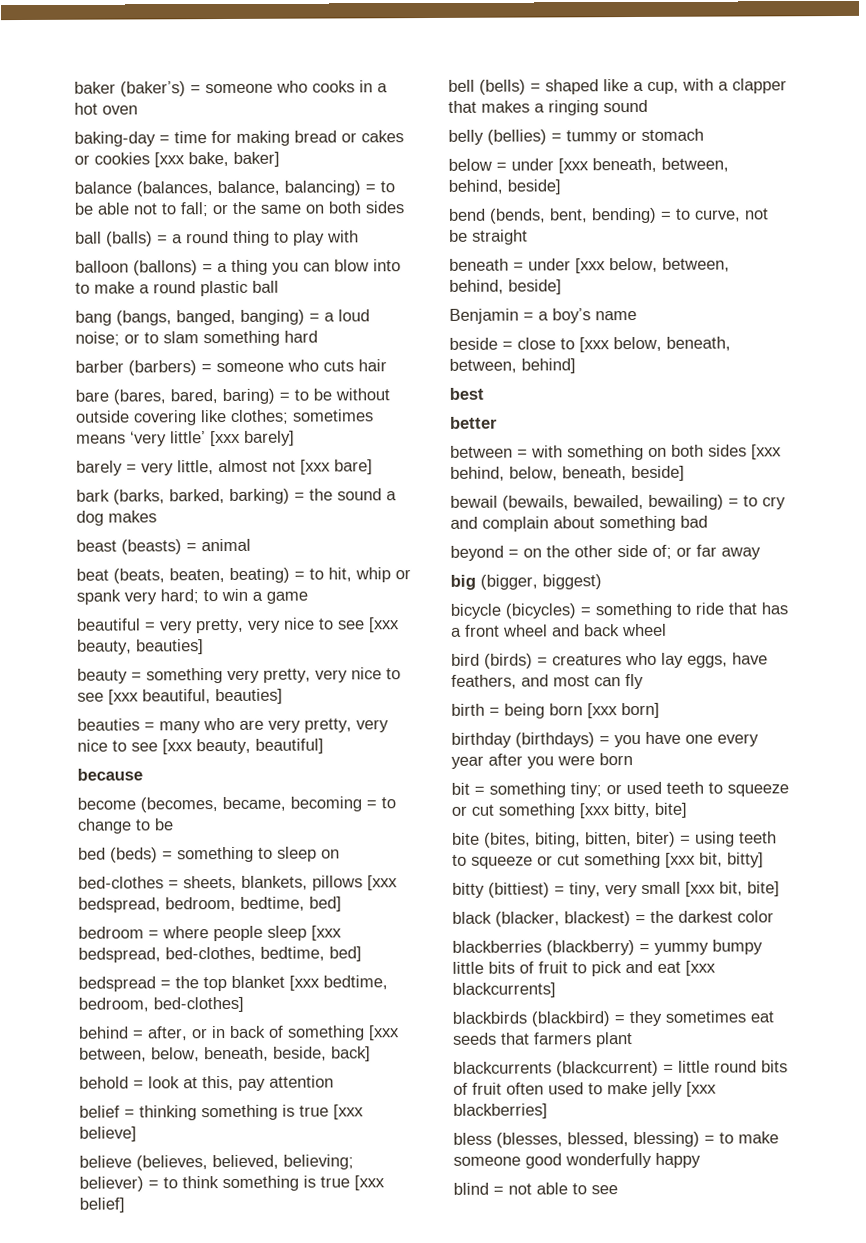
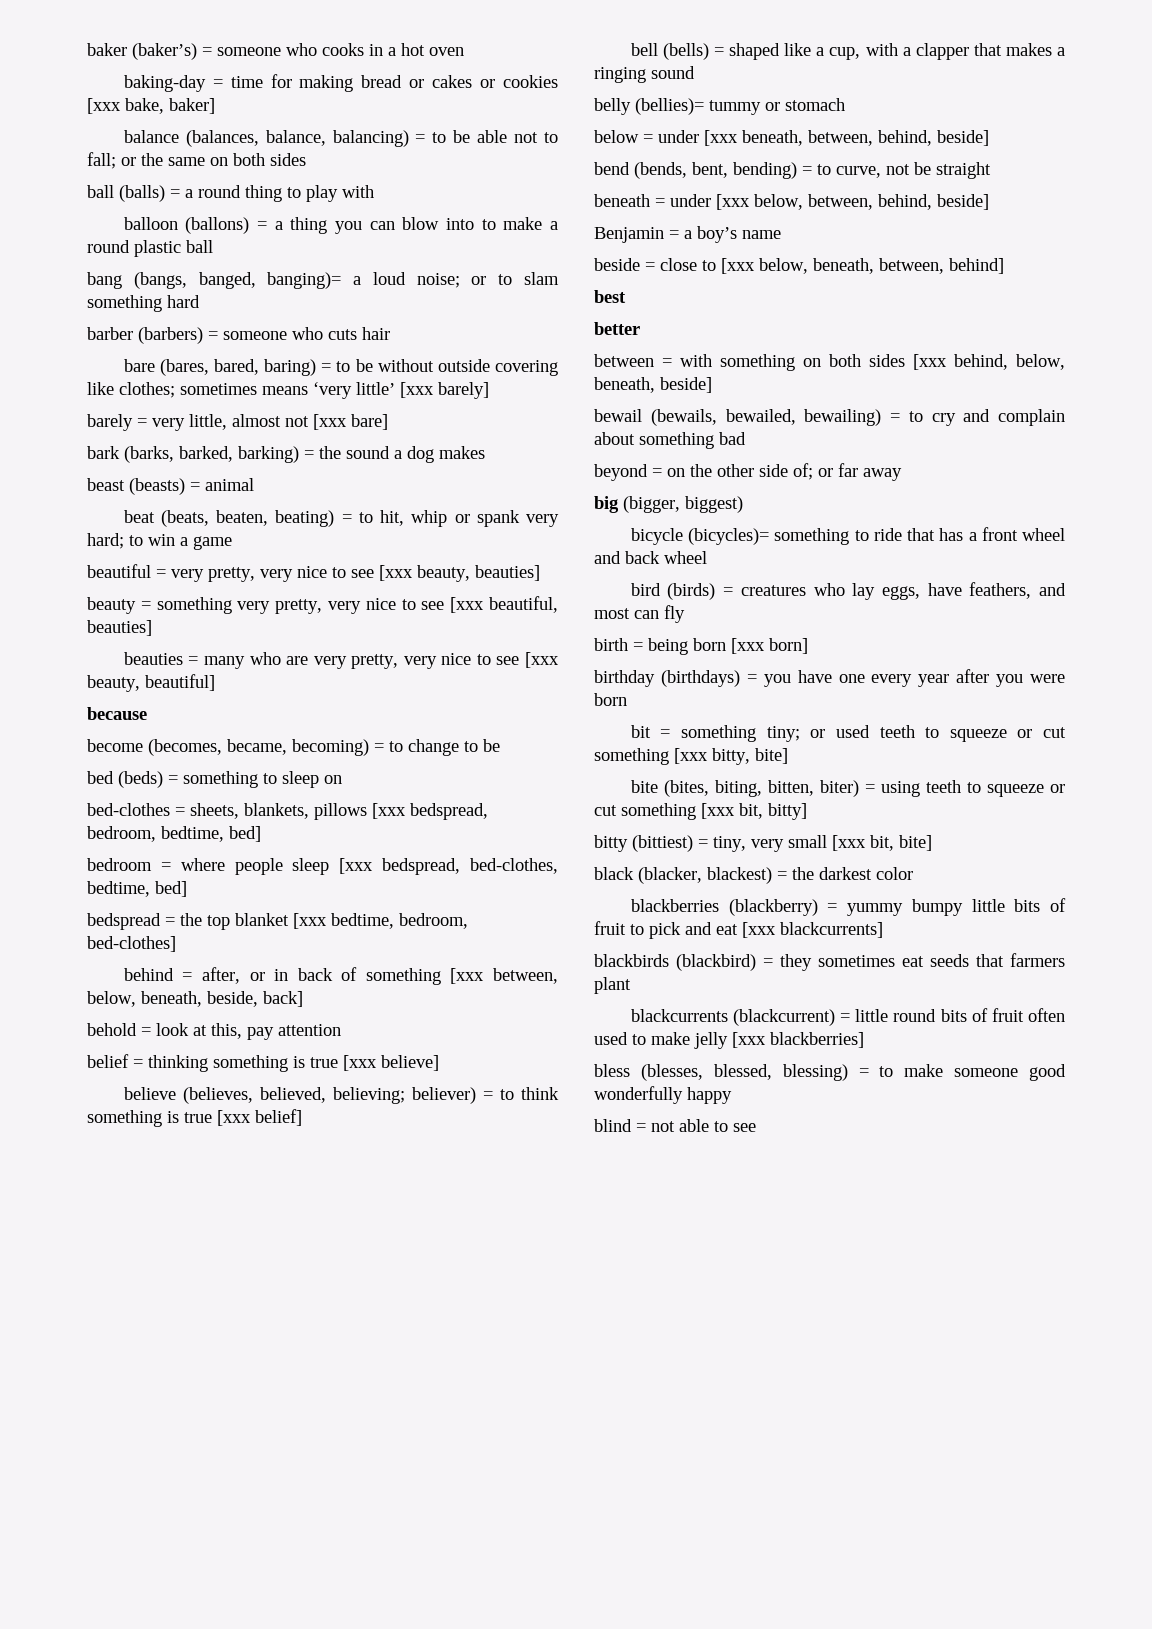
[240,309,320,325] banging) = -> [267,272,342,289] banging)=
[290,796,362,812] becoming -> [292,739,369,756] becoming)
[487,129,562,145] (bellies) = -> [635,98,704,115] (bellies)=
[505,603,591,619] (bicycles) = -> [688,528,770,545] (bicycles)=

